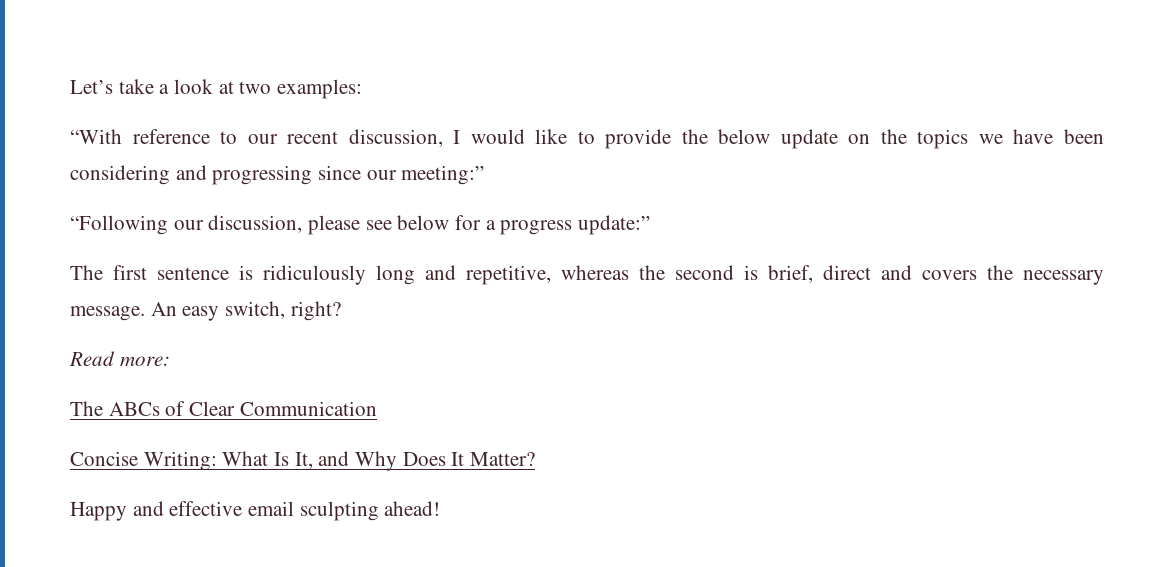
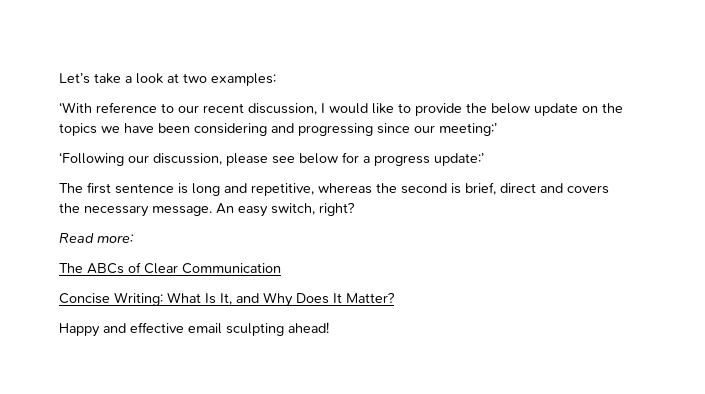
[70,129,122,144] “With -> [59,102,92,113] ‘With
[401,165,485,185] [70,215,168,235] meeting:” // “Following -> [439,123,497,136] [59,152,124,166] meeting:’ // ‘Following
[578,215,651,235] update:” -> [434,153,484,166] update:’
[263,265,366,285] ridiculously -> (188, 188) none

